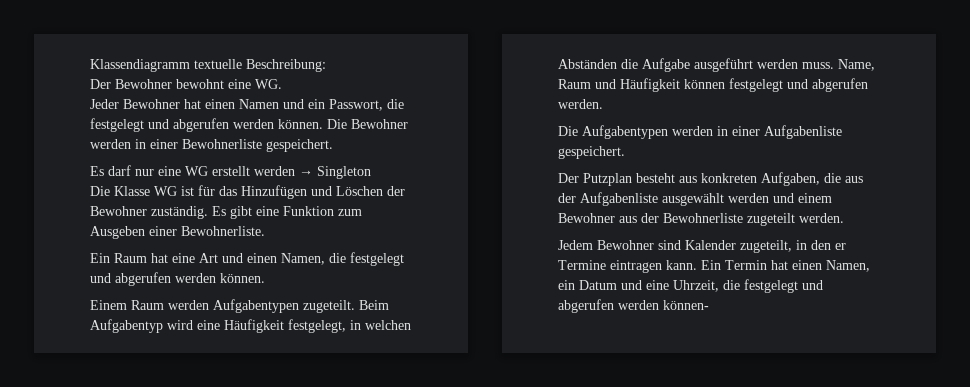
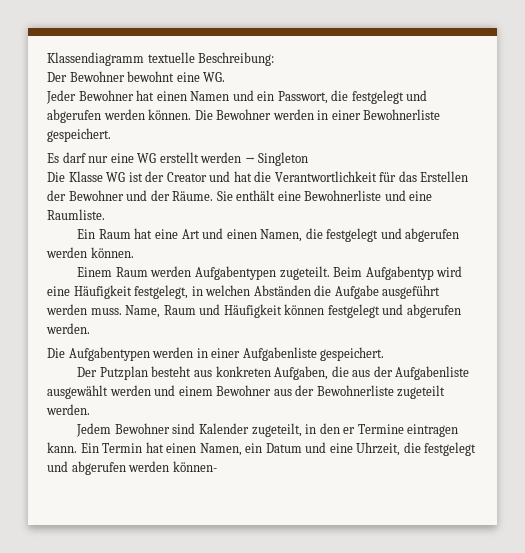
[198,185,405,199] [90,206,362,219] [90,226,265,239] für das Hinzufügen und Löschen der Bewohner zuständig. Es gibt eine Funktion zum Ausgeben einer Bewohnerliste. -> [145,171,469,182] [47,190,433,201] [47,209,105,220] der Creator und hat die Verantwortlichkeit für das Erstellen der Bewohner und der Räume. Sie enthält eine Bewohnerliste und eine Raumliste.

